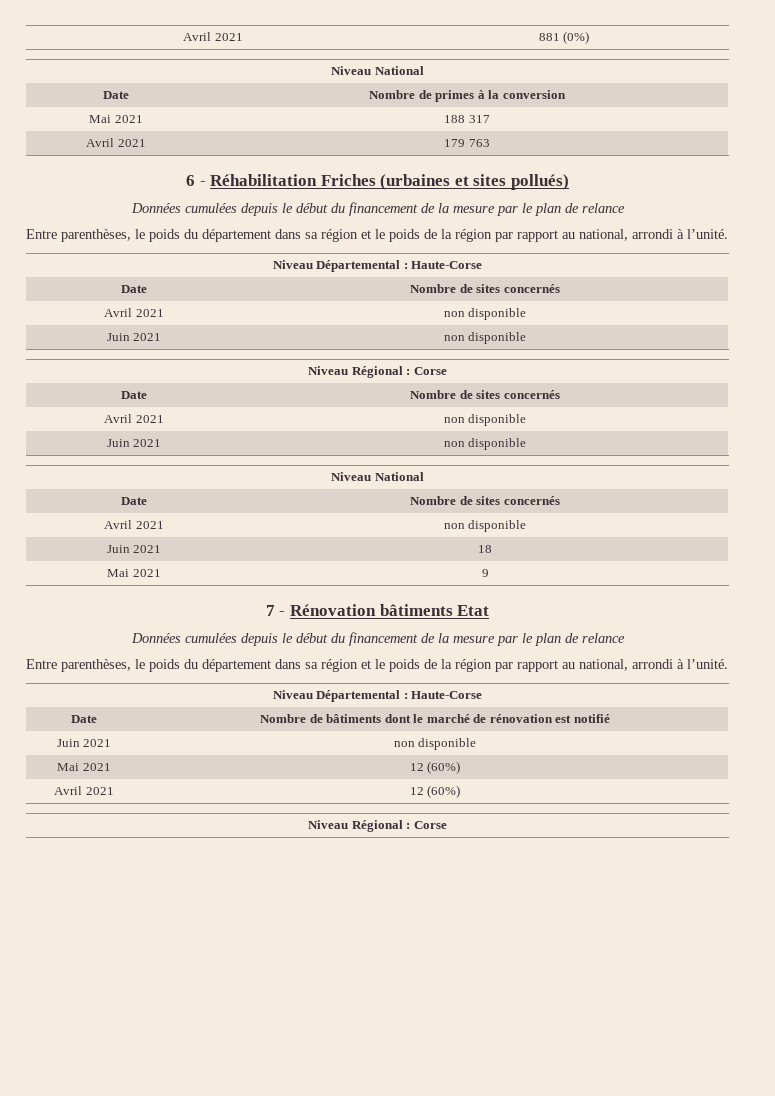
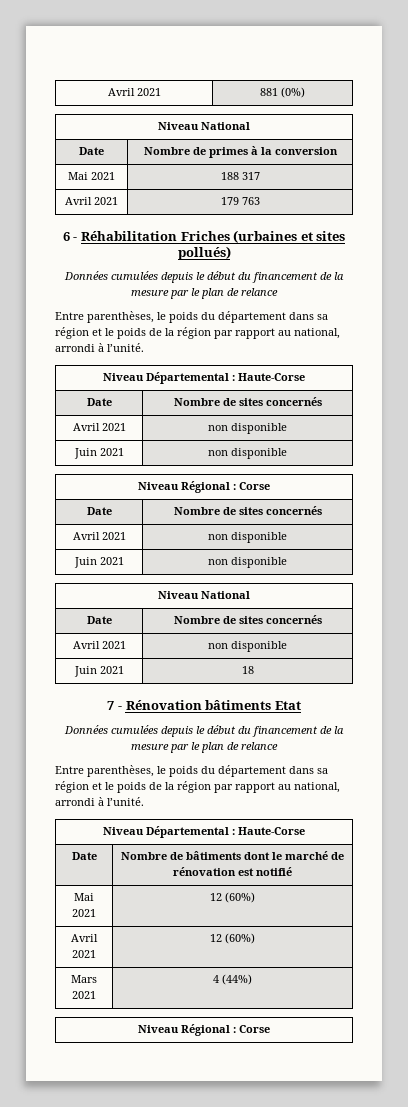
[107,569,161,577] [481,569,489,577] // Mai 2021 | 9 -> (254, 670) none
[56,739,112,747] [393,738,477,750] // Juin 2021 | non disponible -> (292, 871) none
(461, 791) none -> [71,975,97,983] [72,991,96,999] [213,974,252,985] // Mars 2021 | 4 (44%)

